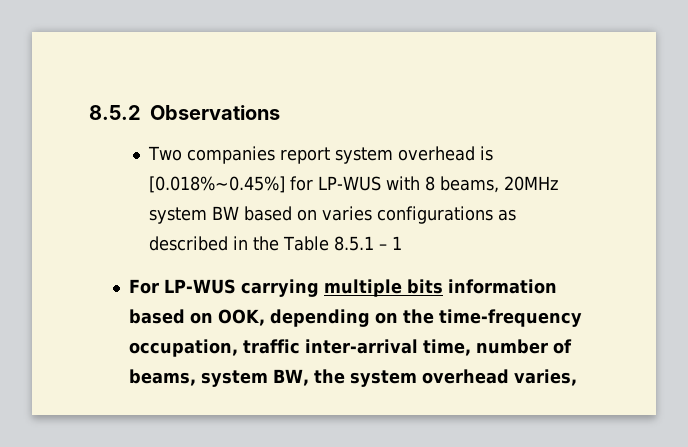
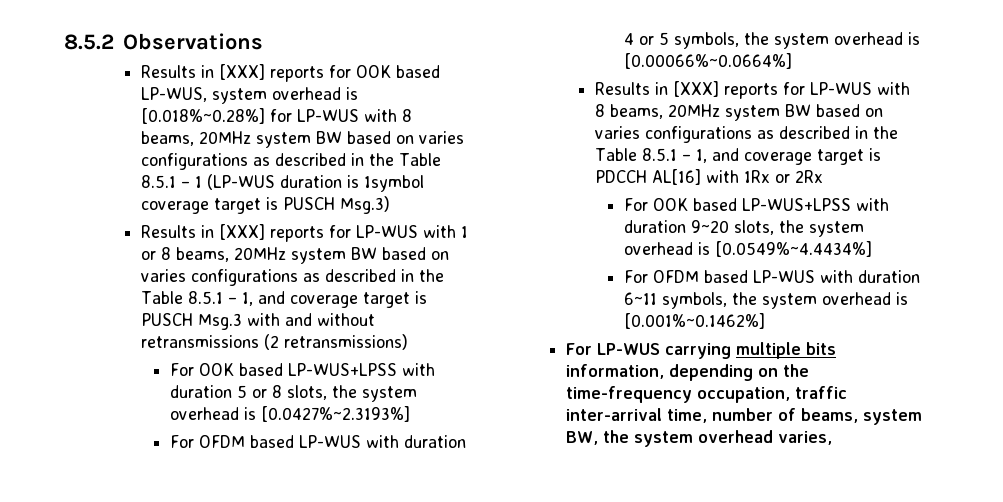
[148,146,494,164] [149,176,286,193] Two companies report system overhead is [0.018%~0.45%] -> [141,64,441,82] [141,87,359,104] [141,108,266,124] Results in [XXX] reports for OOK based LP-WUS, system overhead is [0.018%~0.28%]
(403, 243) none -> [207,174,425,192] [141,196,391,214] [141,224,469,242] [141,247,450,264] [141,269,445,286] [141,291,428,308] [141,313,376,330] [141,334,409,350] [169,363,435,376] [169,385,417,402] [169,406,410,422] [169,435,466,448] [623,32,920,49] [623,53,792,69] [595,81,911,99] [595,104,884,121] [595,126,899,143] [595,148,882,165] [595,169,824,185] [623,198,889,211] [623,220,864,237] [623,241,872,257] [623,270,920,283] [623,292,908,309] [623,313,765,329] (LP-WUS duration is 1symbol coverage target is PUSCH Msg.3) // Results in [XXX] reports for LP-WUS with 1 or 8 beams, 20MHz system BW based on varies configurations as described in the Table 8.5.1 – 1, and coverage target is PUSCH Msg.3 with and without retransmissions (2 retransmissions) // For OOK based LP-WUS+LPSS with duration 5 or 8 slots, the system overhead is [0.0427%~2.3193%] // For OFDM based LP-WUS with duration 4 or 5 symbols, the system overhead is [0.00066%~0.0664%] // Results in [XXX] reports for LP-WUS with 8 beams, 20MHz system BW based on varies configurations as described in the Table 8.5.1 – 1, and coverage target is PDCCH AL[16] with 1Rx or 2Rx // For OOK based LP-WUS+LPSS with duration 9~20 slots, the system overhead is [0.0549%~4.4434%] // For OFDM based LP-WUS with duration 6~11 symbols, the system overhead is [0.001%~0.1462%]
[447,279,557,294] [128,309,265,326] information based on OOK, -> [566,364,665,379] information,

